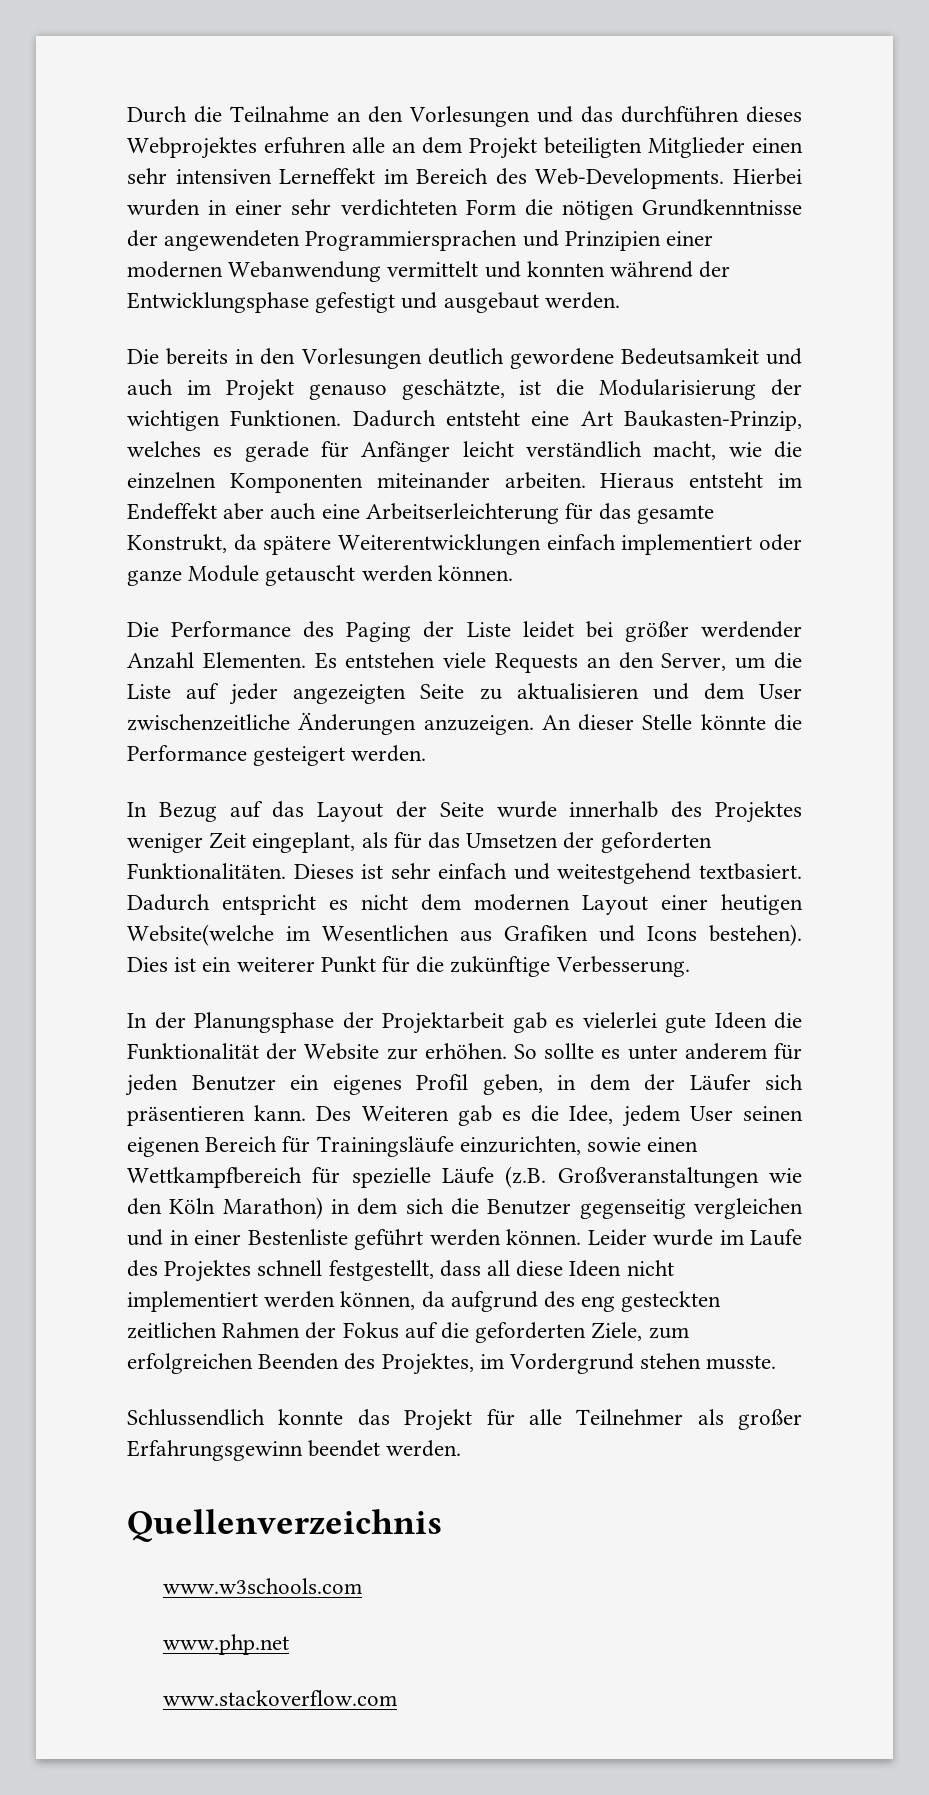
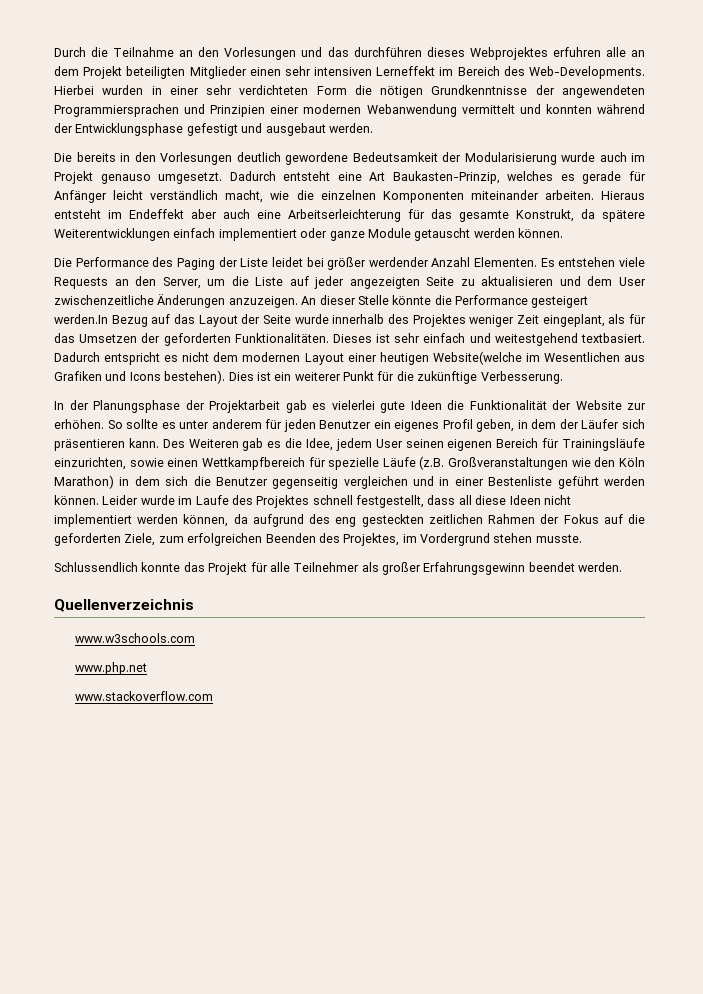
[766,348,802,365] und -> [442,152,595,165] der Modularisierung wurde
[401,379,802,400] [127,410,342,431] geschätzte, ist die Modularisierung der wichtigen Funktionen. -> [158,172,223,184] umgesetzt.
[351,745,427,762] [127,802,147,817] werden. // In -> [54,314,108,324] werden.In

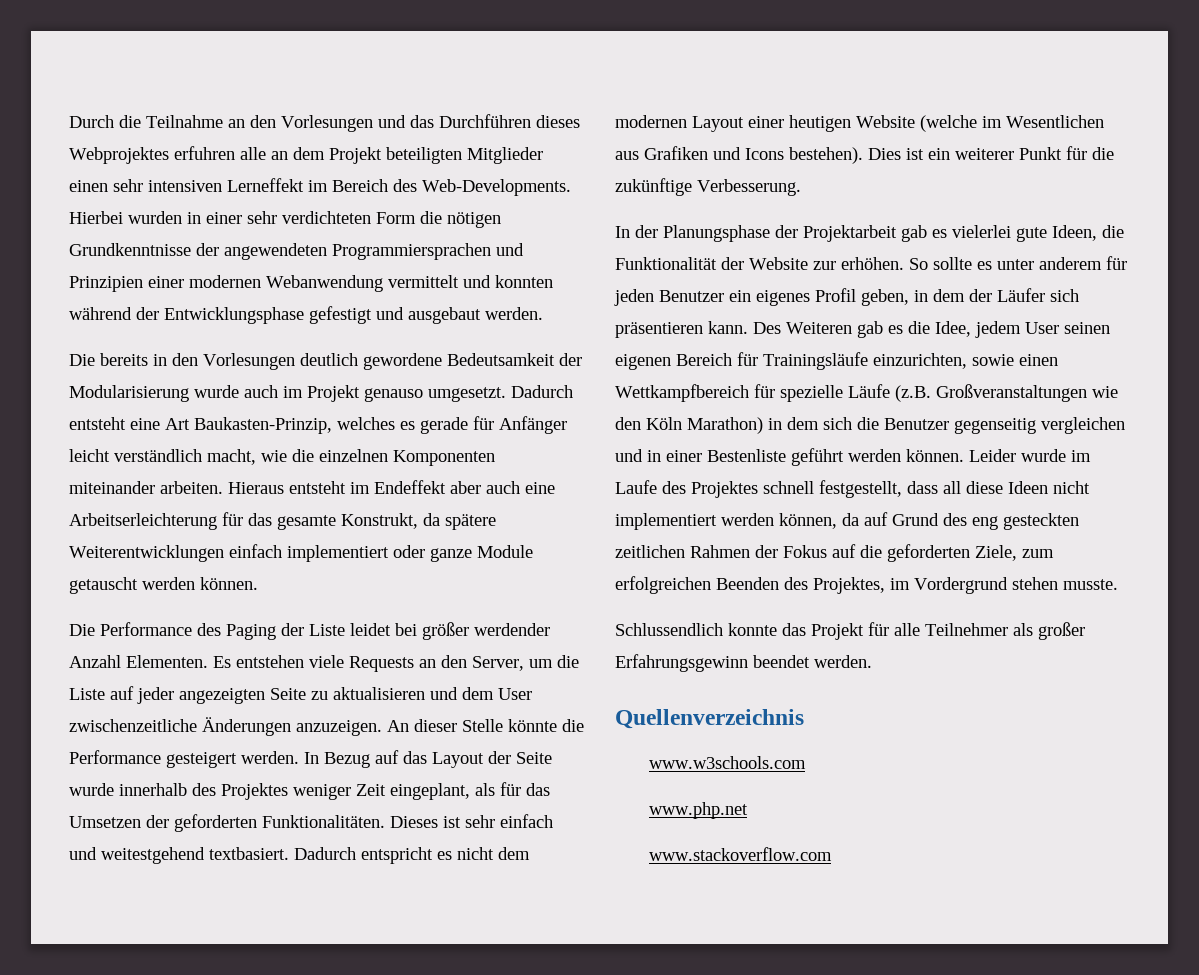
[353,47,422,57] durchführen -> [439,114,531,128] Durchführen
[54,314,108,324] werden.In -> [241,751,319,764] werden. In
[432,351,522,365] Website(welche -> [856,115,977,132] Website (welche
[410,400,442,410] Ideen -> [1052,225,1097,241] Ideen,
[252,514,304,527] aufgrund -> [864,512,939,526] auf Grund

